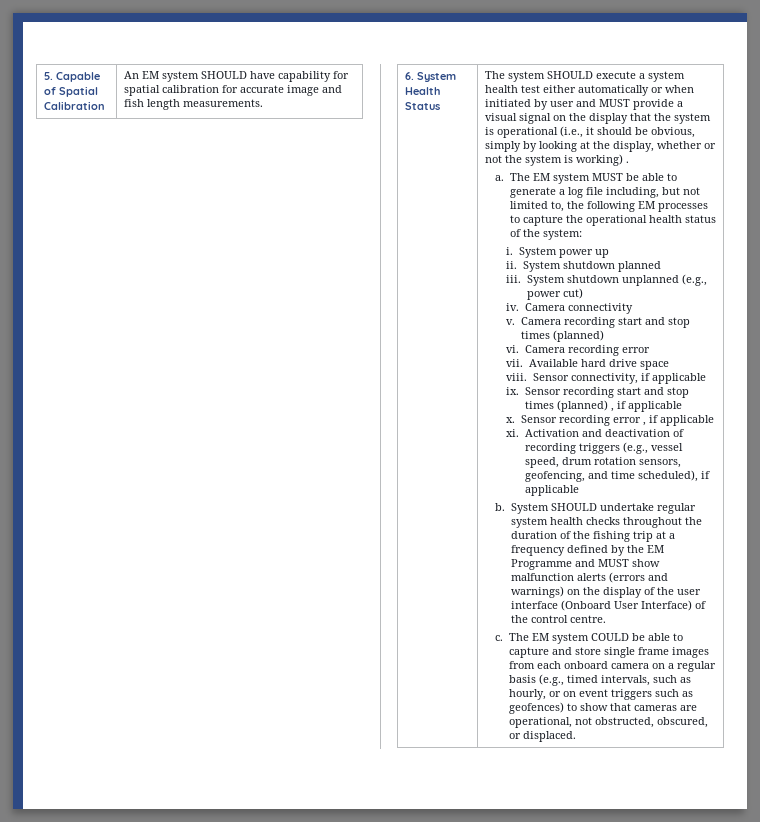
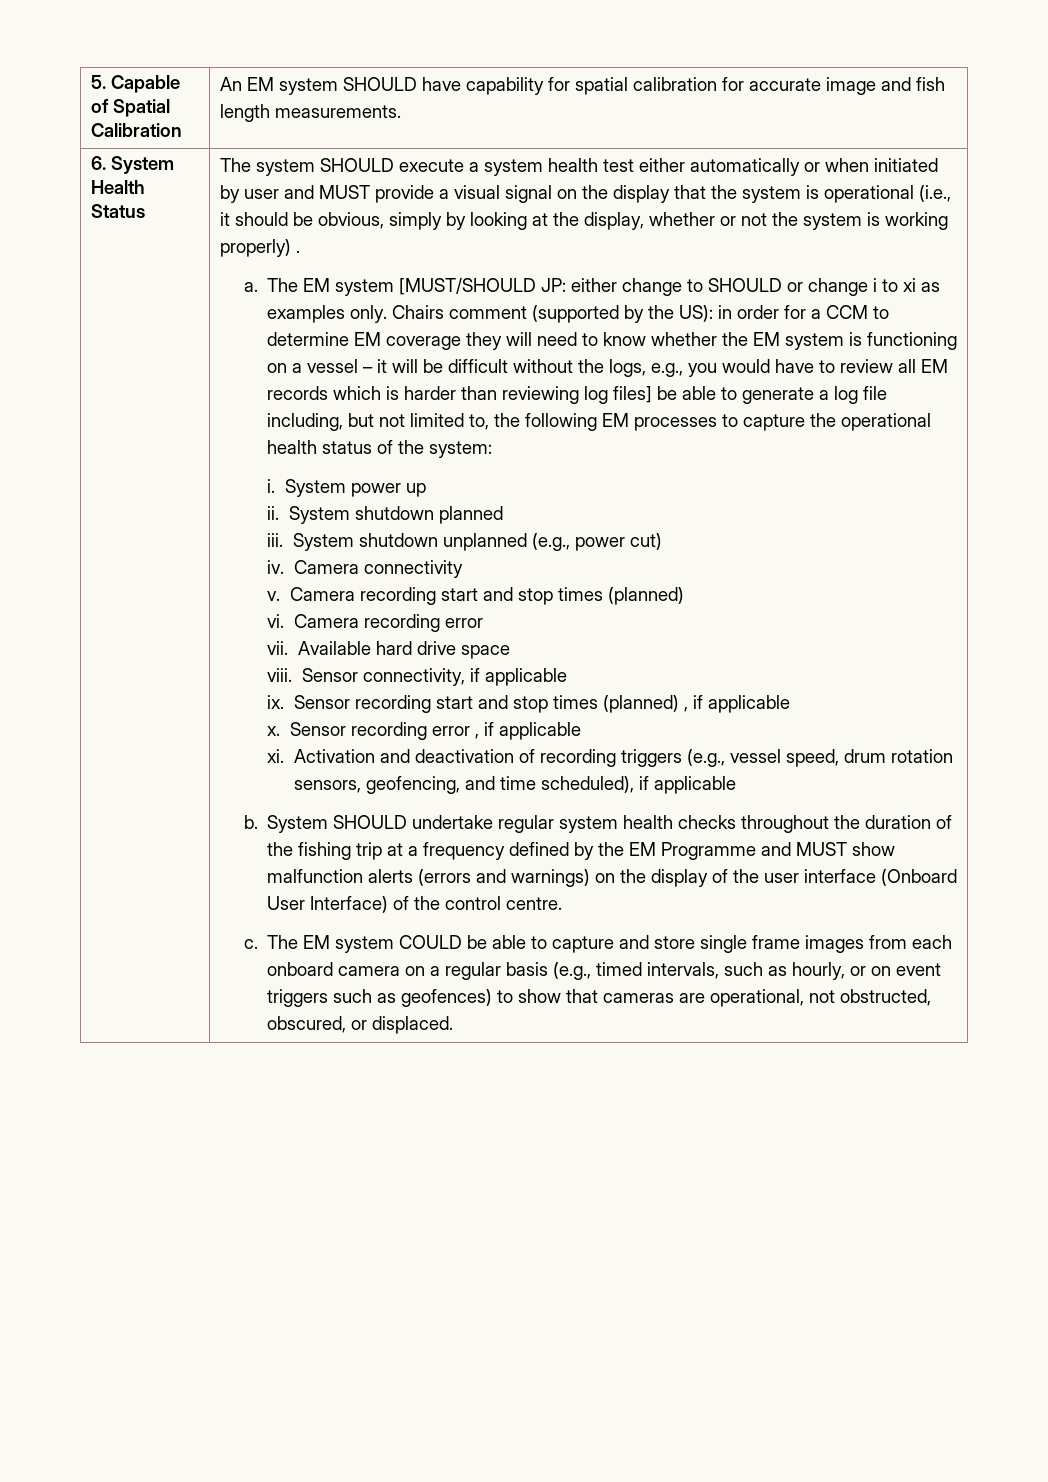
[575,154,623,166] working) -> [884,212,948,230] [219,239,291,257] working properly)
[591,173,623,181] MUST -> [398,277,940,296] [266,305,889,323] [266,332,957,350] [266,359,948,377] [266,386,652,404] [MUST/SHOULD JP: either change to SHOULD or change i to xi as examples only. Chairs comment (supported by the US): in order for a CCM to determine EM coverage they will need to know whether the EM system is functioning on a vessel – it will be difficult without the logs, e.g., you would have to review all EM records which is harder than reviewing log files]

